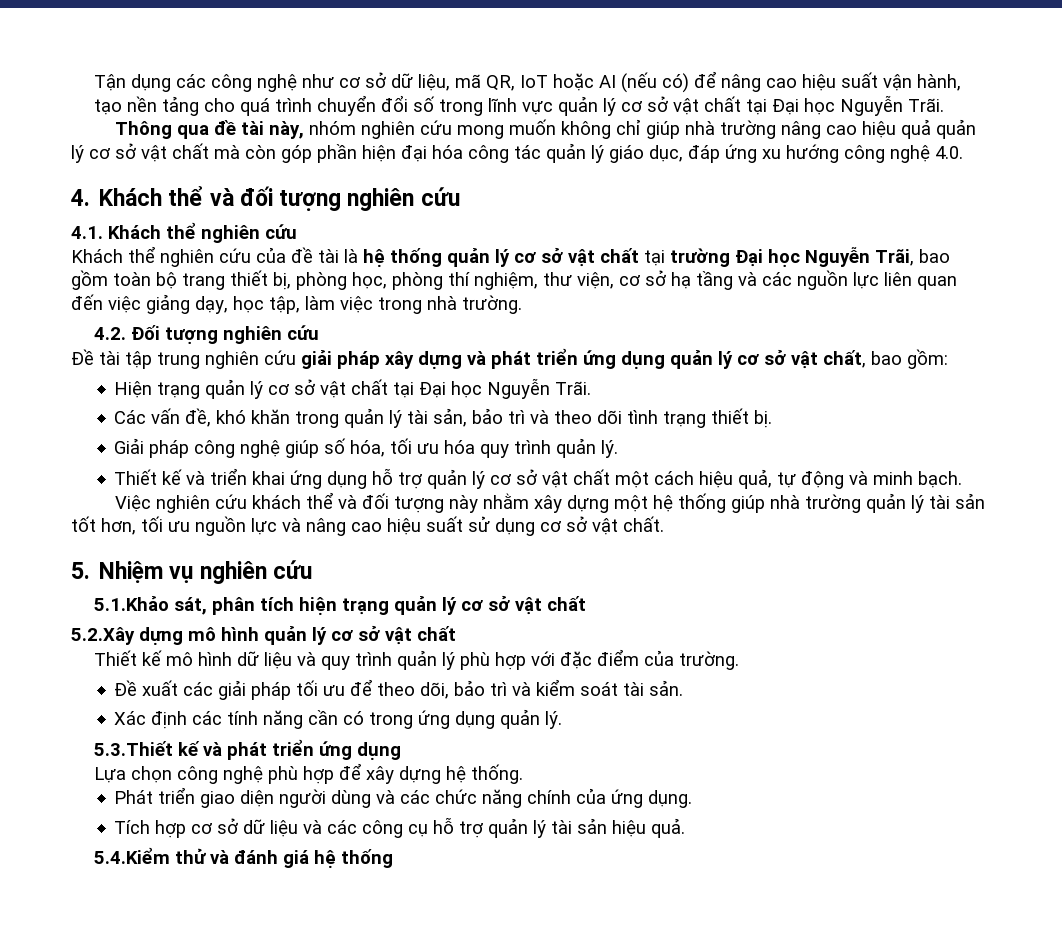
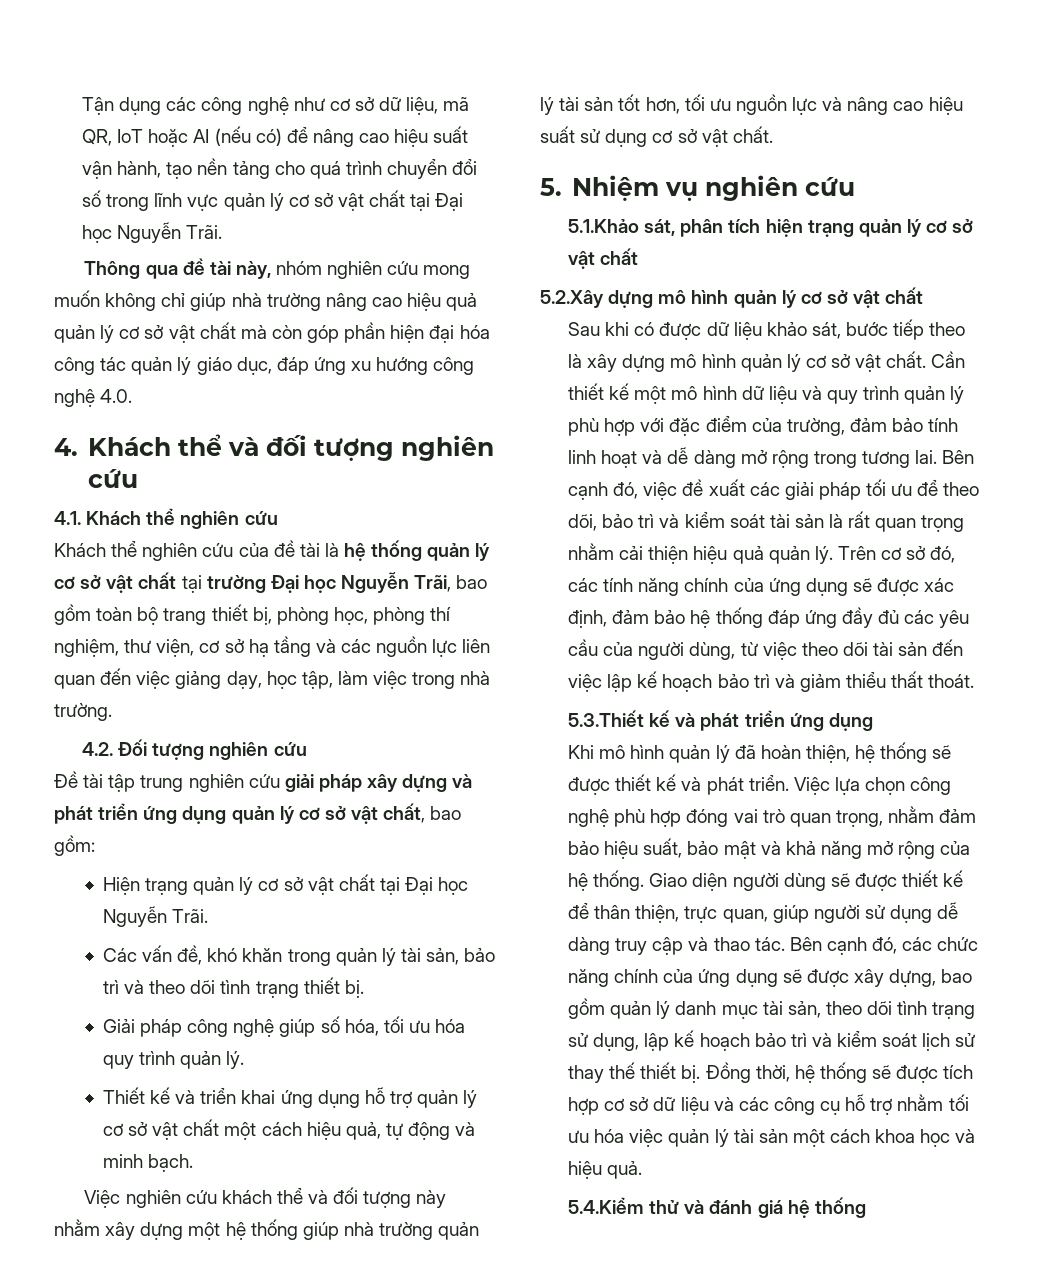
[94,650,163,666] Thiết kế -> [568,319,966,340] [568,351,966,372] [568,383,667,404] Sau khi có được dữ liệu khảo sát, bước tiếp theo là xây dựng mô hình quản lý cơ sở vật chất. Cần thiết kế một
[679,651,740,670] [114,680,138,696] trường. // Đề -> [786,418,959,436] [568,447,975,468] [568,479,704,500] trường, đảm bảo tính linh hoạt và dễ dàng mở rộng trong tương lai. Bên cạnh đó, việc đề
[649,680,684,696] [114,709,563,729] sản. // Xác định các tính năng cần có trong ứng dụng quản lý. -> [794,511,965,532] [568,543,956,564] [568,578,955,596] [568,607,970,628] [568,639,964,660] [568,671,975,692] sản là rất quan trọng nhằm cải thiện hiệu quả quản lý. Trên cơ sở đó, các tính năng chính của ứng dụng sẽ được xác định, đảm bảo hệ thống đáp ứng đầy đủ các yêu cầu của người dùng, từ việc theo dõi tài sản đến việc lập kế hoạch bảo trì và giảm thiểu thất thoát.
[94,767,127,783] Lựa -> [568,742,952,763] [568,774,860,795] Khi mô hình quản lý đã hoàn thiện, hệ thống sẽ được thiết kế và phát triển. Việc lựa
[339,763,524,784] [114,787,396,808] để xây dựng hệ thống. // Phát triển giao diện người dùng và -> [686,806,977,827] [568,838,971,859] [568,870,964,891] [568,902,959,923] [568,937,898,955] đóng vai trò quan trọng, nhằm đảm bảo hiệu suất, bảo mật và khả năng mở rộng của hệ thống. Giao diện người dùng sẽ được thiết kế để thân thiện, trực quan, giúp người sử dụng dễ dàng truy cập và thao tác. Bên cạnh đó,
[648,790,693,808] [114,820,151,834] dụng. // Tích -> [735,969,973,987] [568,998,976,1019] [568,1030,976,1051] [568,1062,974,1083] dụng sẽ được xây dựng, bao gồm quản lý danh mục tài sản, theo dõi tình trạng sử dụng, lập kế hoạch bảo trì và kiểm soát lịch sử thay thế thiết bị. Đồng thời, hệ thống sẽ được tích
[488,818,608,838] quản lý tài sản -> [897,1094,969,1111] [568,1129,976,1147] nhằm tối ưu hóa việc quản lý tài sản một cách khoa học và

